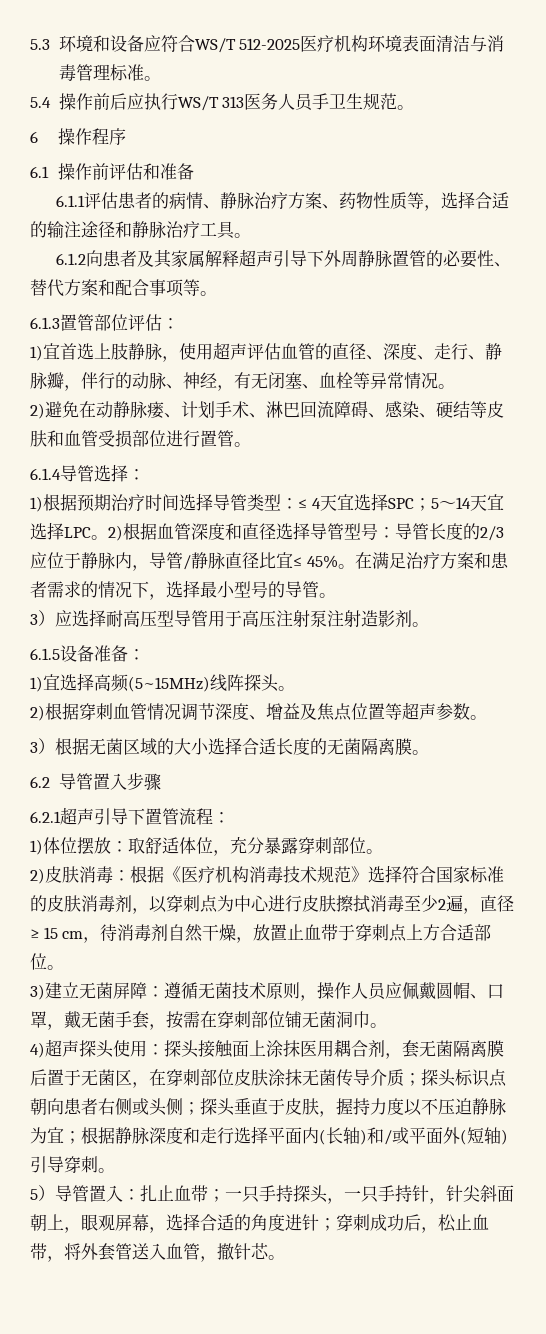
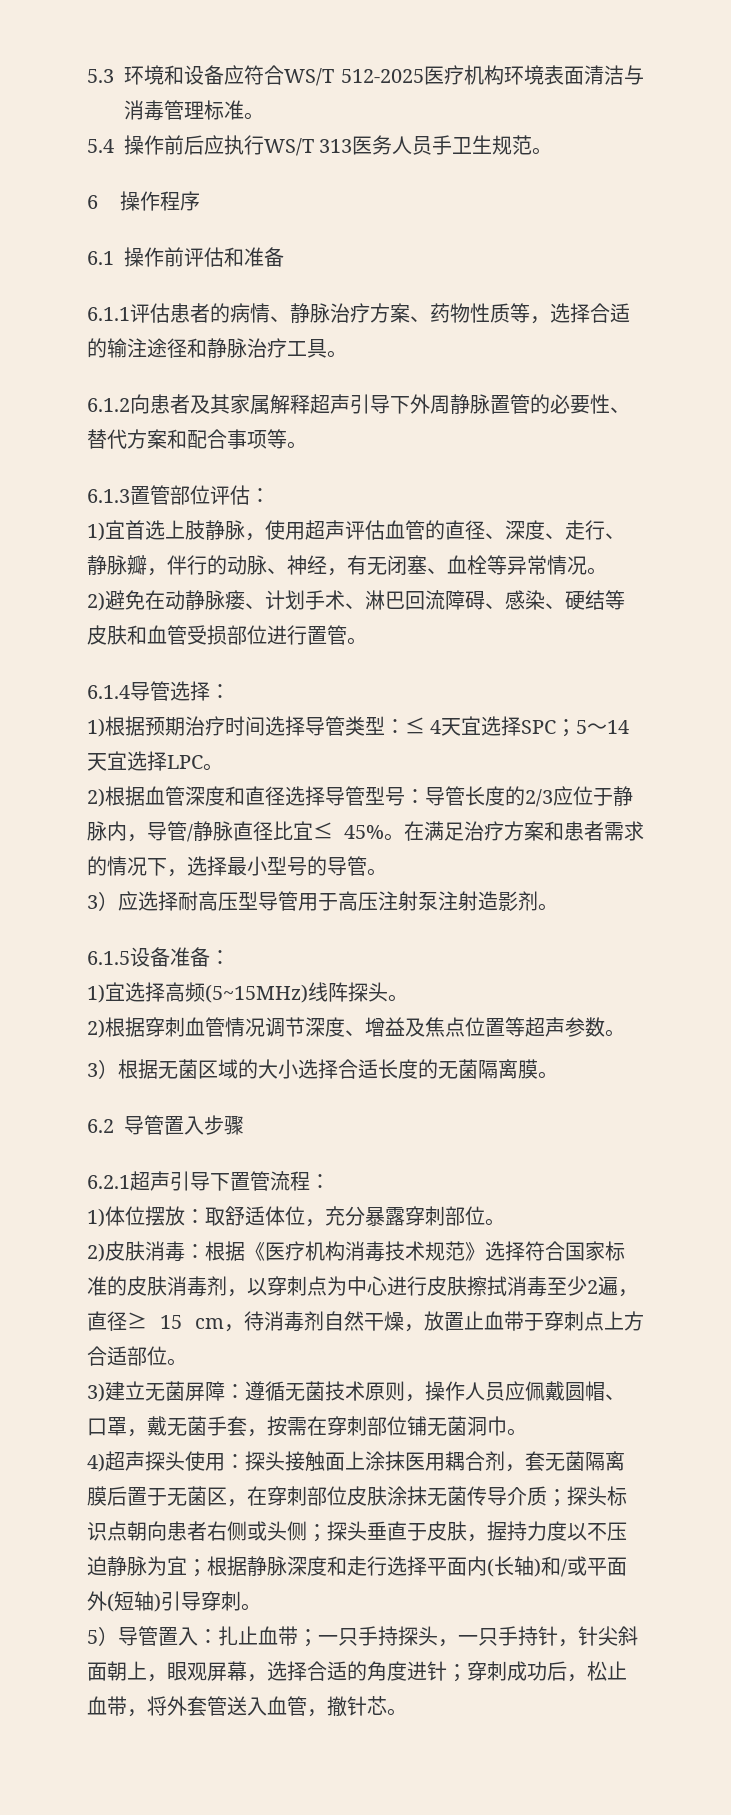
(108, 537) none -> (223, 767) //

